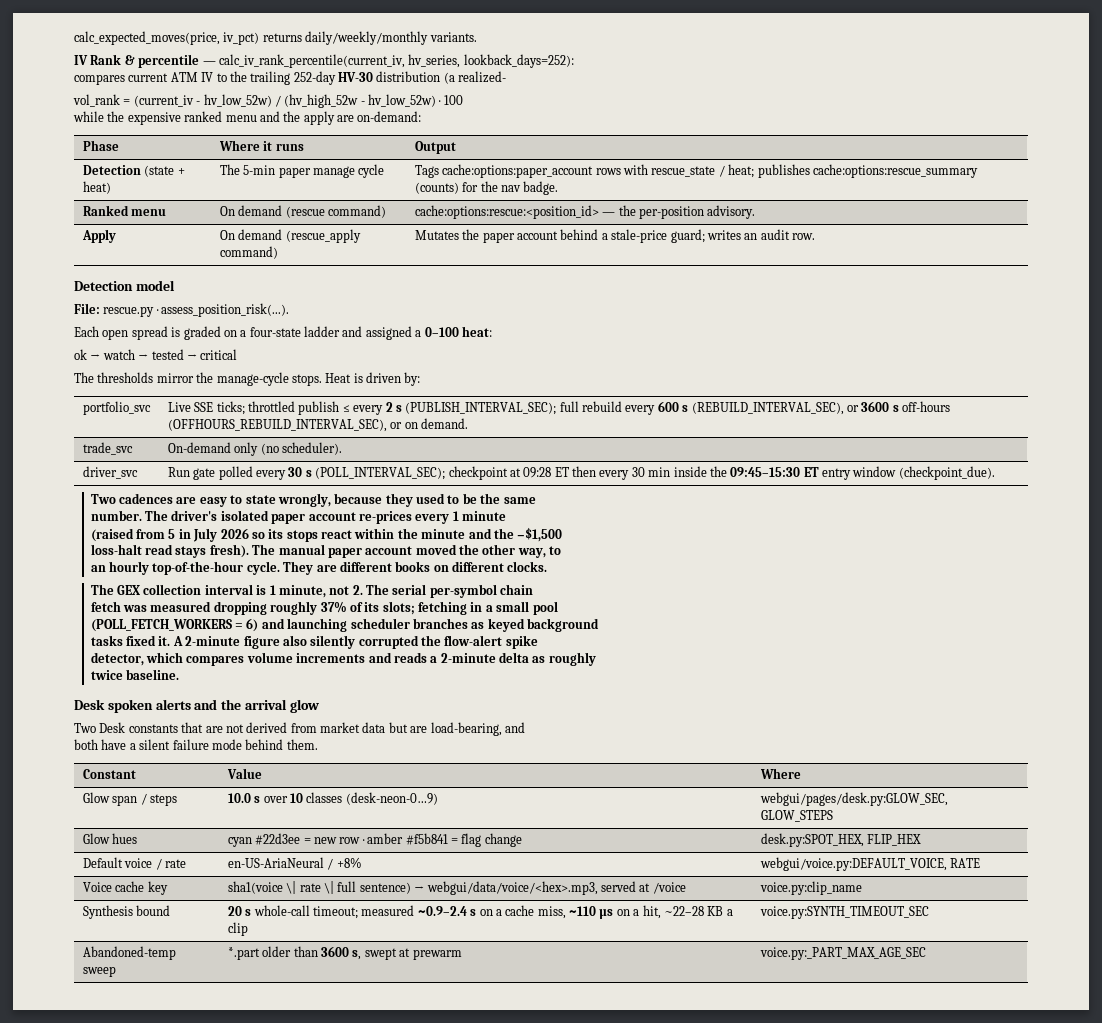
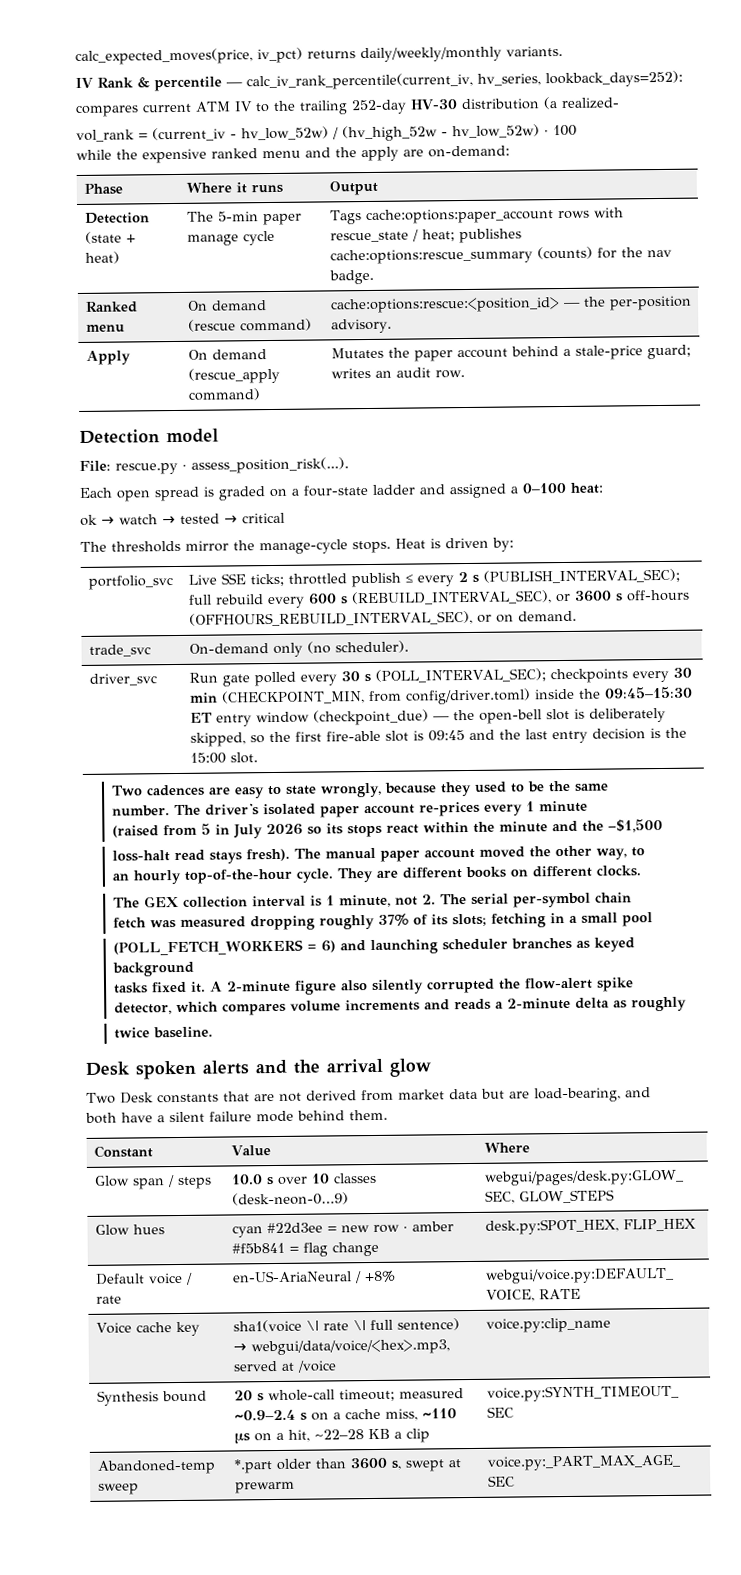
[448,466,671,480] checkpoint at 09:28 ET then every 30 min -> [549,667,692,684] [189,688,531,705] checkpoints every 30 min (CHECKPOINT_MIN, from config/driver.toml)
[898,466,995,480] (checkpoint_due). -> [312,707,666,726] [189,727,687,747] [189,752,258,764] (checkpoint_due) — the open-bell slot is deliberately skipped, so the first fire-able slot is 09:45 and the last entry decision is the 15:00 slot.

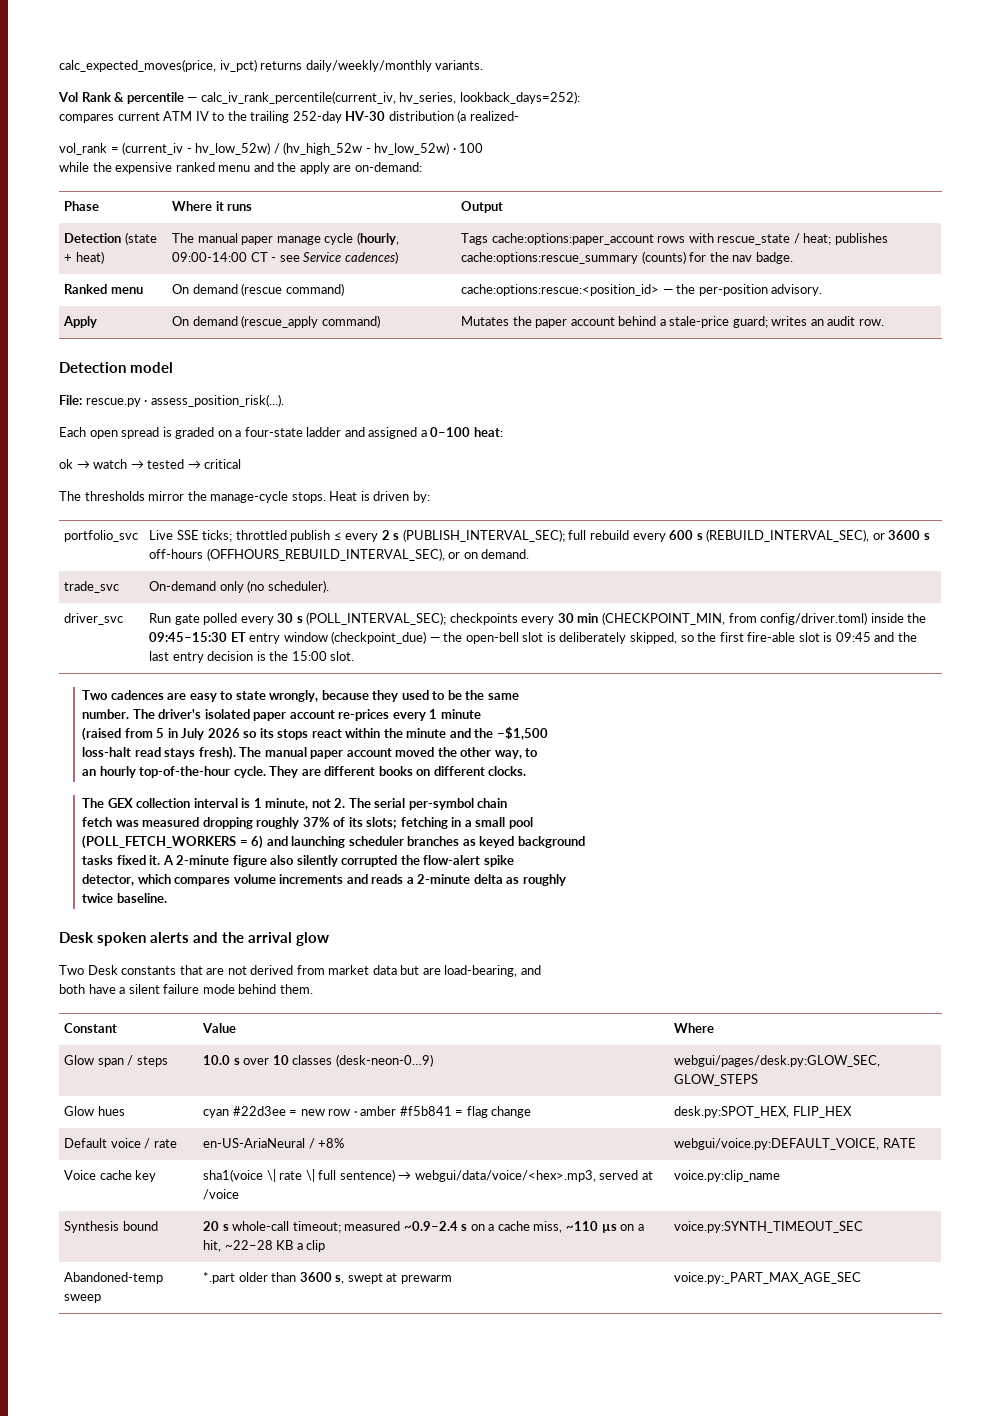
[75,77,94,88] IV -> [58,92,78,102] Vol
[217,211,259,222] 5-min -> [197,233,238,243] manual
(275, 238) none -> [356,232,399,245] [172,251,398,264] (hourly, 09:00-14:00 CT - see Service cadences)

